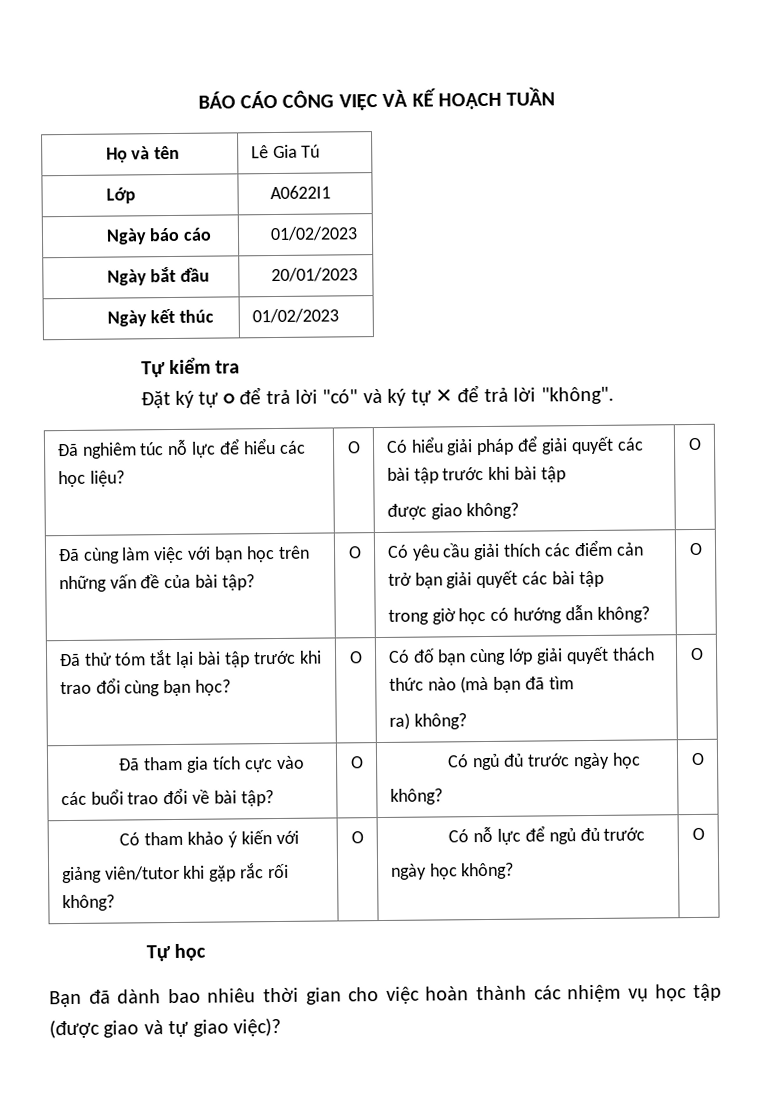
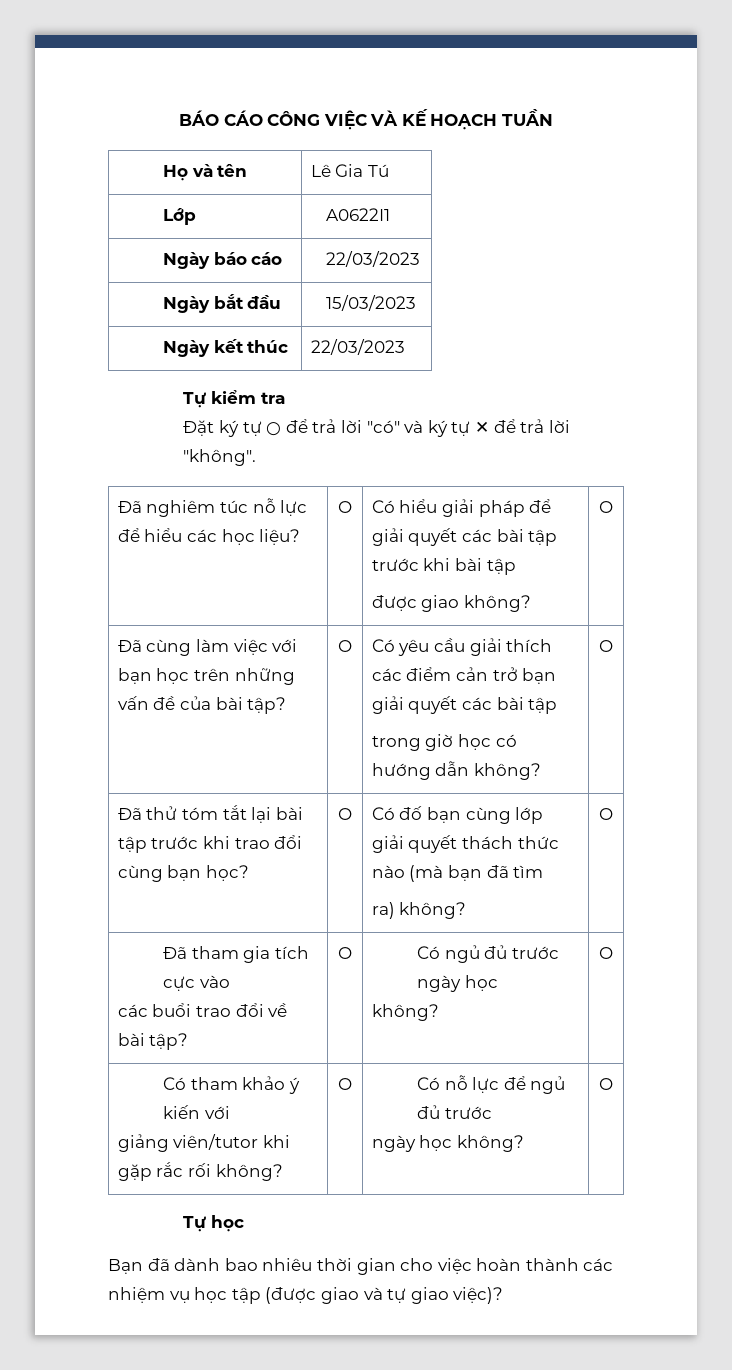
[270,226,359,242] 01/02/2023 -> [325,251,420,267] 22/03/2023
[271,267,359,283] 20/01/2023 -> [325,295,416,311] 15/03/2023
[251,308,339,324] 01/02/2023 -> [310,339,405,355] 22/03/2023

